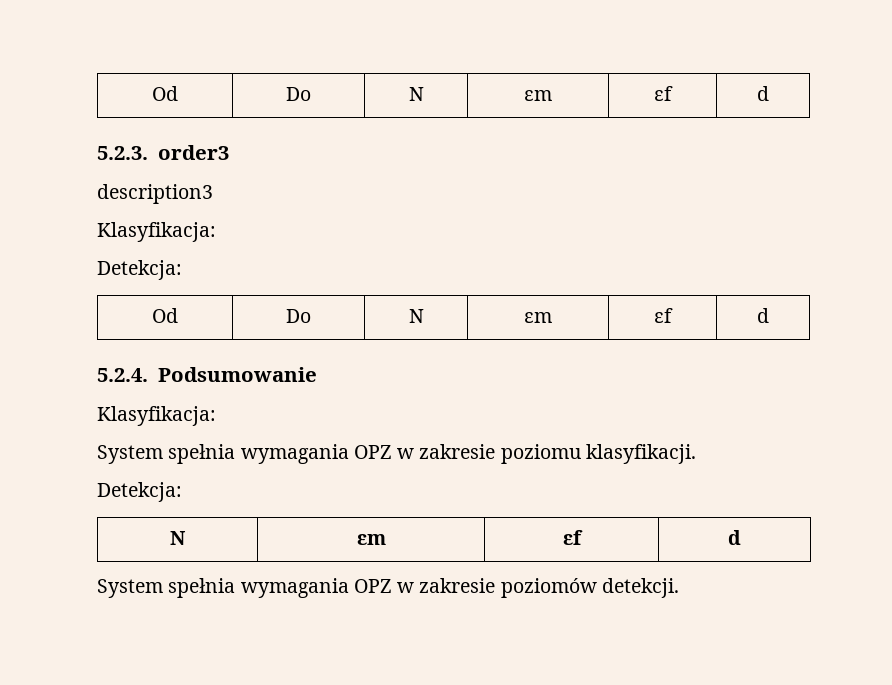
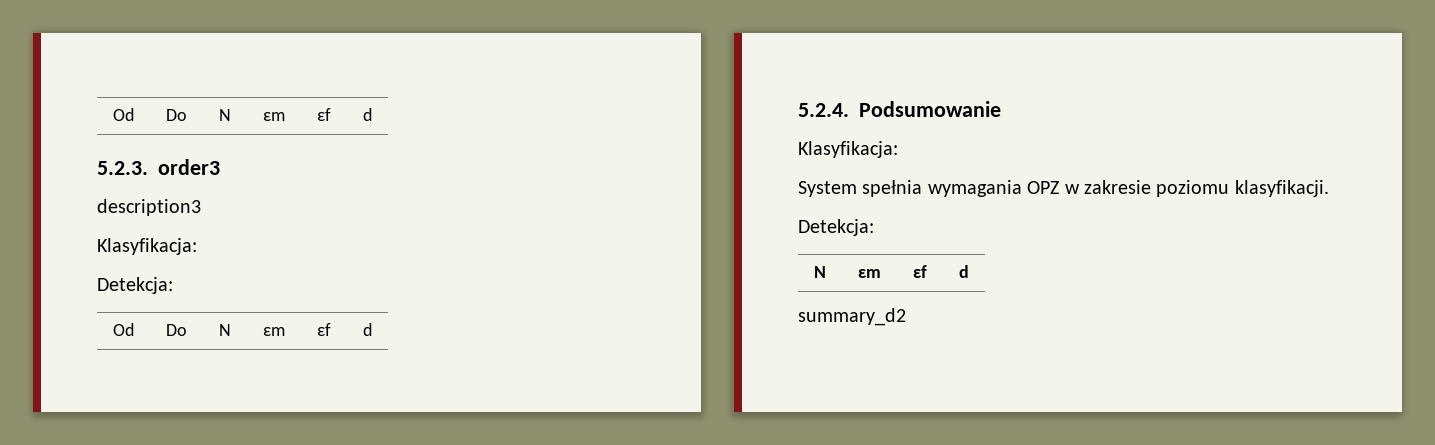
[97,578,679,598] System spełnia wymagania OPZ w zakresie poziomów detekcji. -> [798,308,906,326] summary_d2

